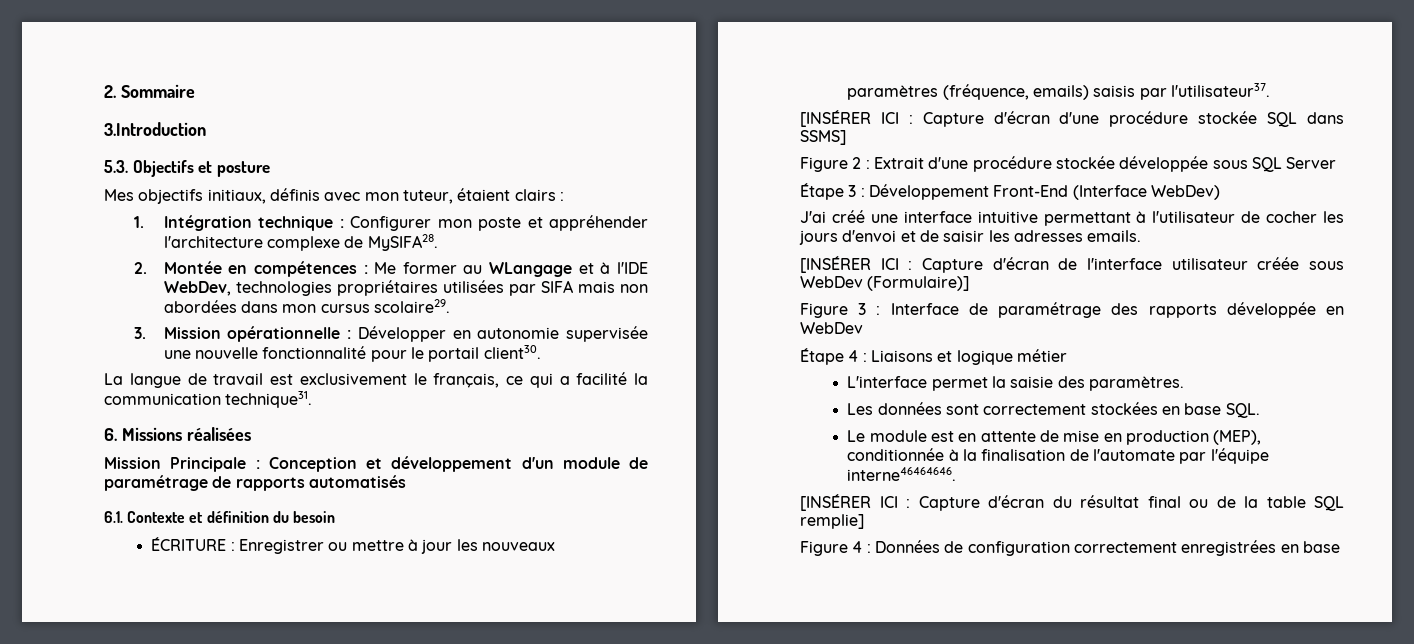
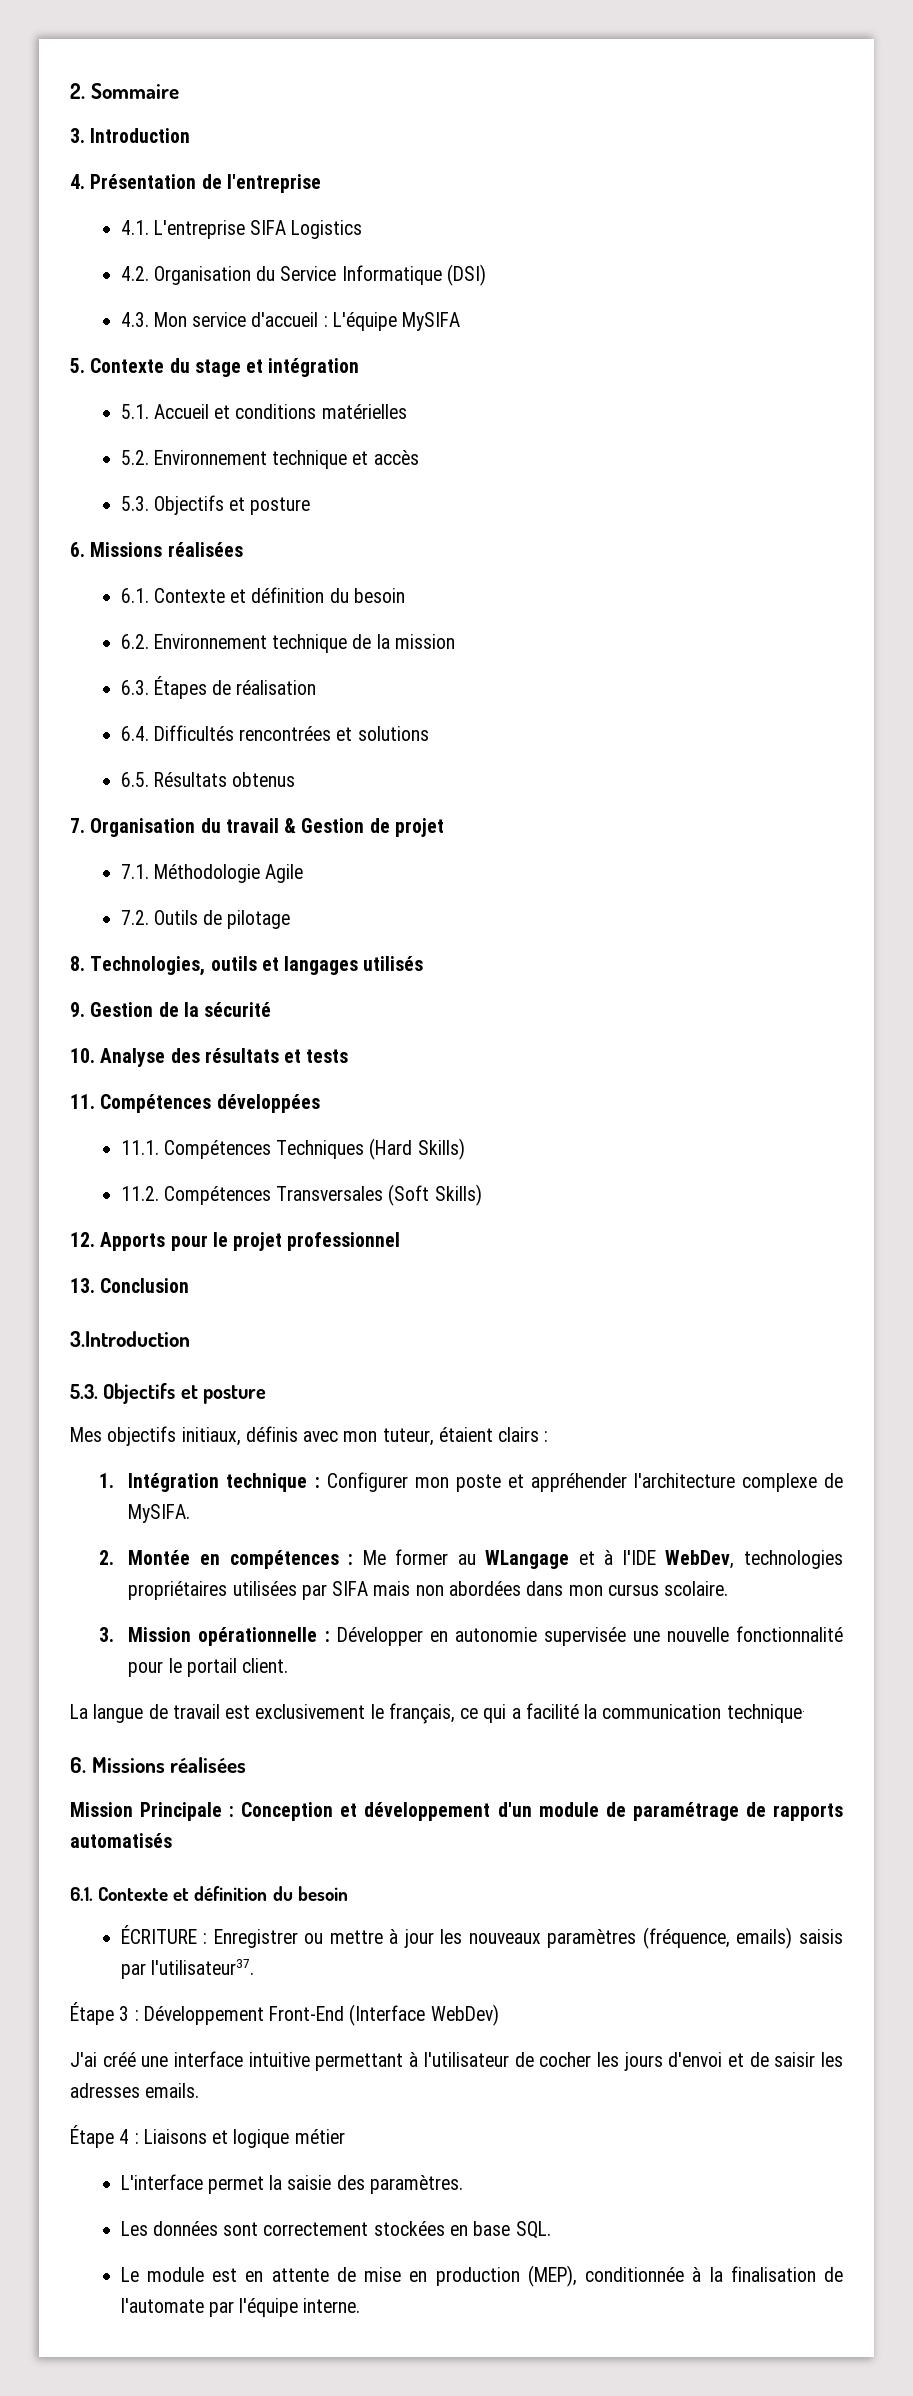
(195, 91) none -> [70,128,191,143] [70,174,321,193] [120,220,363,239] [120,264,486,286] [120,312,461,331] [70,358,360,377] [120,404,407,419] [120,450,419,469] [120,495,311,515] [70,542,243,557] [120,587,405,603] [120,634,455,653] [120,676,317,699] [120,725,429,741] [120,772,296,787] [70,818,444,837] [120,864,304,883] [120,910,291,929] [70,956,424,976] [70,1002,272,1017] [70,1048,349,1067] [70,1094,320,1113] [120,1138,465,1160] [120,1184,482,1206] [70,1232,401,1251] [70,1278,190,1293] // 3. Introduction // 4. Présentation de l'entreprise // 4.1. L'entreprise SIFA Logistics // 4.2. Organisation du Service Informatique (DSI) // 4.3. Mon service d'accueil : L'équipe MySIFA // 5. Contexte du stage et intégration // 5.1. Accueil et conditions matérielles // 5.2. Environnement technique et accès // 5.3. Objectifs et posture // 6. Missions réalisées // 6.1. Contexte et définition du besoin // 6.2. Environnement technique de la mission // 6.3. Étapes de réalisation // 6.4. Difficultés rencontrées et solutions // 6.5. Résultats obtenus // 7. Organisation du travail & Gestion de projet // 7.1. Méthodologie Agile // 7.2. Outils de pilotage // 8. Technologies, outils et langages utilisés // 9. Gestion de la sécurité // 10. Analyse des résultats et tests // 11. Compétences développées // 11.1. Compétences Techniques (Hard Skills) // 11.2. Compétences Transversales (Soft Skills) // 12. Apports pour le projet professionnel // 13. Conclusion
[367,234,438,251] MySIFA28. -> [128,1504,191,1523] MySIFA.
[373,299,450,313] scolaire29. -> [664,1581,729,1596] scolaire.
[483,345,541,359] client30. -> [242,1658,289,1673] client.
[225,391,313,408] technique31. -> [726,1704,805,1723] technique.
[800,110,1344,127] [800,130,846,145] [800,156,1337,172] // [INSÉRER ICI : Capture d'écran d'une procédure stockée SQL dans SSMS] // Figure 2 : Extrait d'une procédure stockée développée sous SQL Server -> (254, 1967) none
[800,256,1344,273] [800,276,970,291] [800,302,1344,318] [800,322,863,334] // [INSÉRER ICI : Capture d'écran de l'interface utilisateur créée sous WebDev (Formulaire)] // Figure 3 : Interface de paramétrage des rapports développée en WebDev -> (200, 2090) none
[847,467,957,481] [800,494,1344,511] [800,514,864,529] [800,540,1340,556] interne46464646. // [INSÉRER ICI : Capture d'écran du résultat final ou de la table SQL remplie] // Figure 4 : Données de configuration correctement enregistrées en base -> [303,2298,361,2313] interne.

